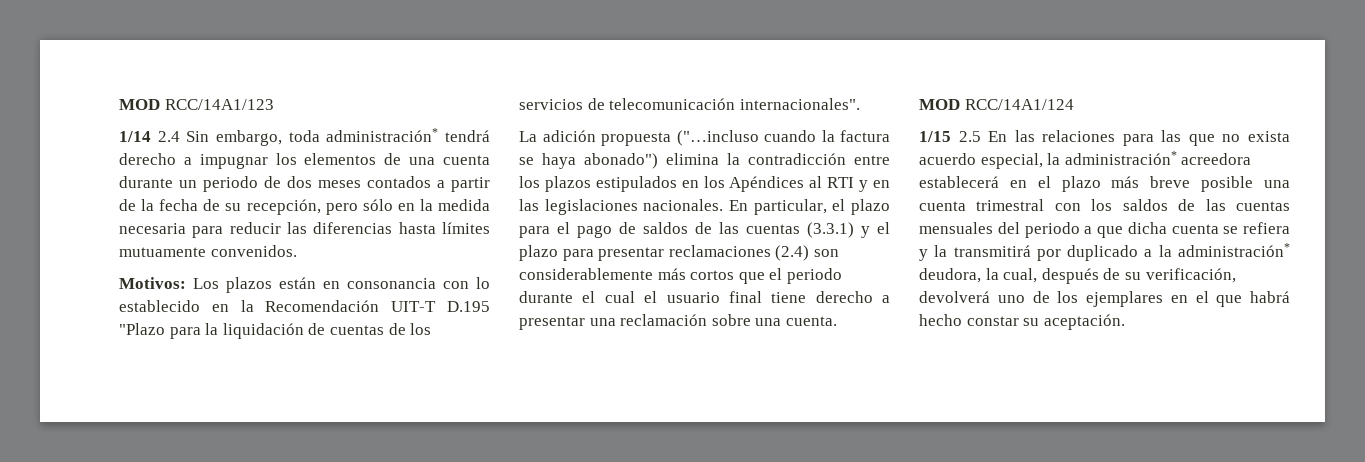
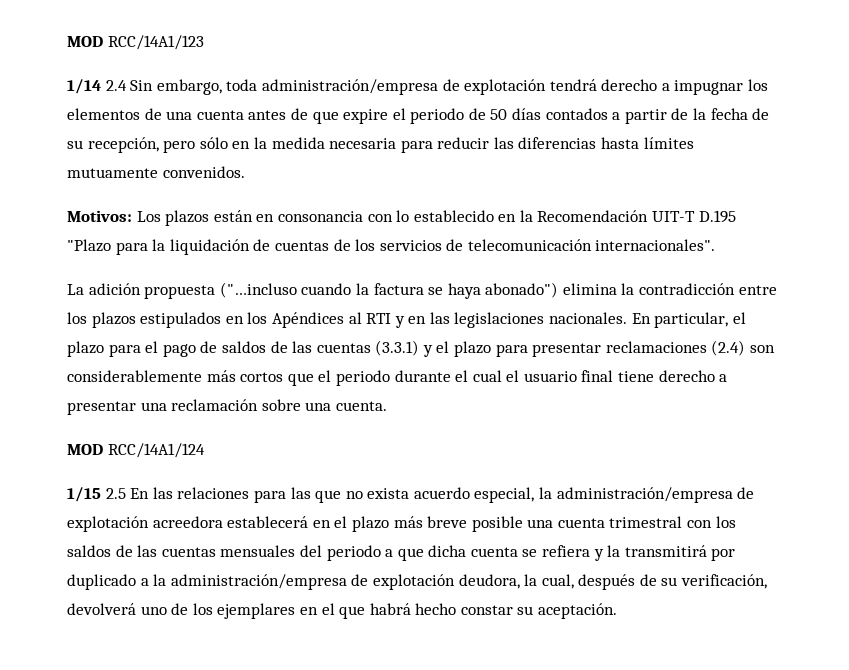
[326,128,439,142] administración* -> [261,79,547,95] administración/empresa de explotación
[119,176,361,192] durante un periodo de dos meses -> [248,108,542,124] antes de que expire el periodo de 50 días
[1064,151,1177,165] administración* -> [556,487,755,503] [67,516,149,532] administración/empresa de explotación
[1178,243,1290,257] administración* -> [170,574,455,590] administración/empresa de explotación

